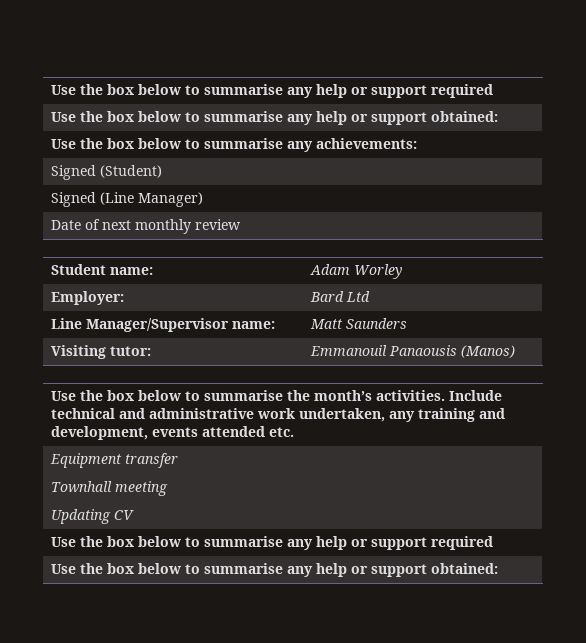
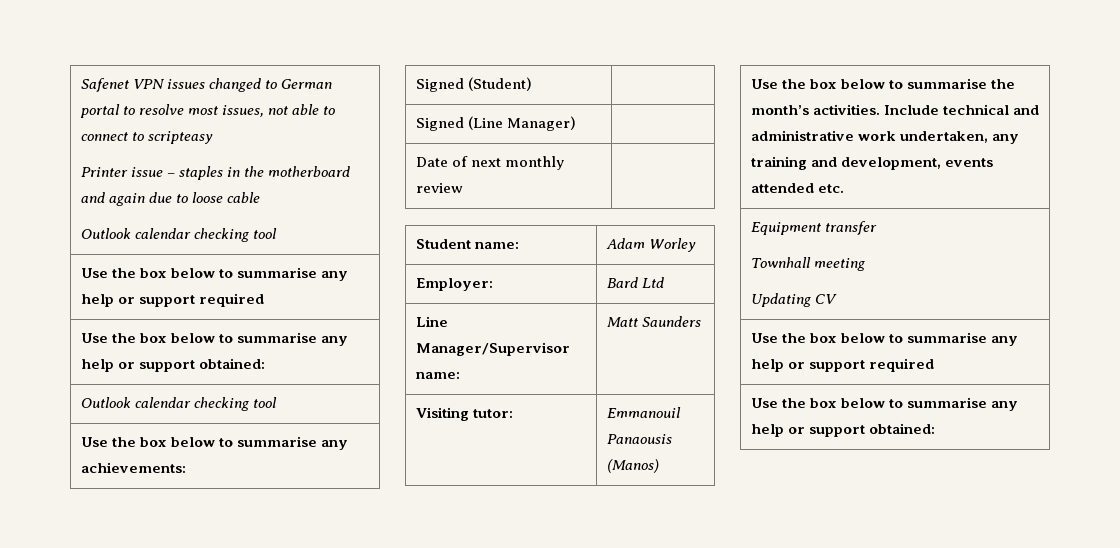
(51, 90) none -> [80,78,332,92] [79,104,335,118] [80,131,213,144] [80,166,350,180] [80,192,260,206] [80,228,277,242] Safenet VPN issues changed to German portal to resolve most issues, not able to connect to scripteasy // Printer issue – staples in the motherboard and again due to loose cable // Outlook calendar checking tool //
(499, 116) none -> [80,397,277,411] // Outlook calendar checking tool

